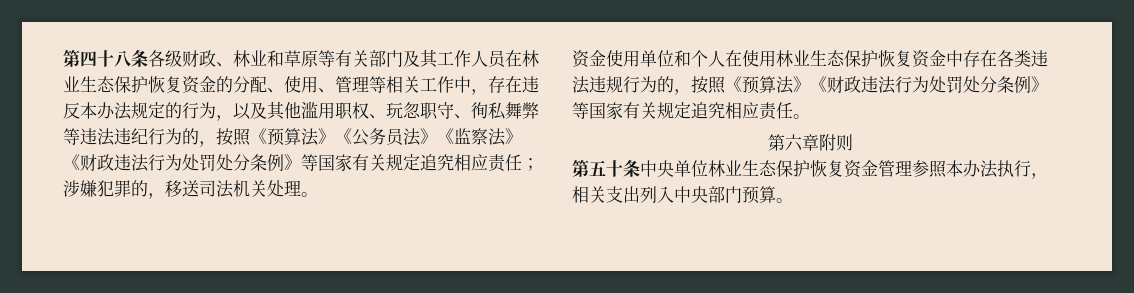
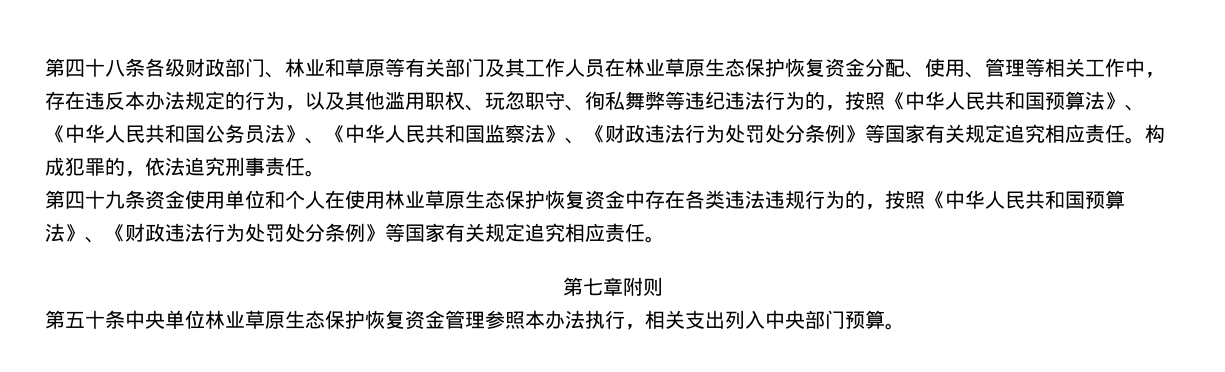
(216, 58) none -> [225,58,265,77] 部门
[80,76,233,94] 生态保护恢复资金的 -> [665,58,865,78] 草原生态保护恢复资金
[97,128,454,147] 法违纪行为的，按照《预算法》《公务员法》《 -> [705,91,1145,111] [45,124,485,144] 纪违法行为的，按照《中华人民共和国预算法》、《中华人民共和国公务员法》、《中华人民共和国
(522, 136) none -> [565,138,585,144] 、
[522,158,539,171] [63,180,97,197] ；涉嫌 -> [1125,124,1165,144] [45,157,65,176] 。构成
[165,180,318,198] 移送司法机关处理。 // -> [145,157,325,177] [45,190,145,209] 依法追究刑事责任。 // 第四十九条
(810, 58) none -> [425,190,465,209] 草原
[742,76,810,94] 预算法》 -> [945,190,1125,209] [45,223,105,243] 中华人民共和国预算法》、
[784,134,803,151] 六 -> [582,278,603,296] 七
(742, 168) none -> [245,310,285,329] 草原

